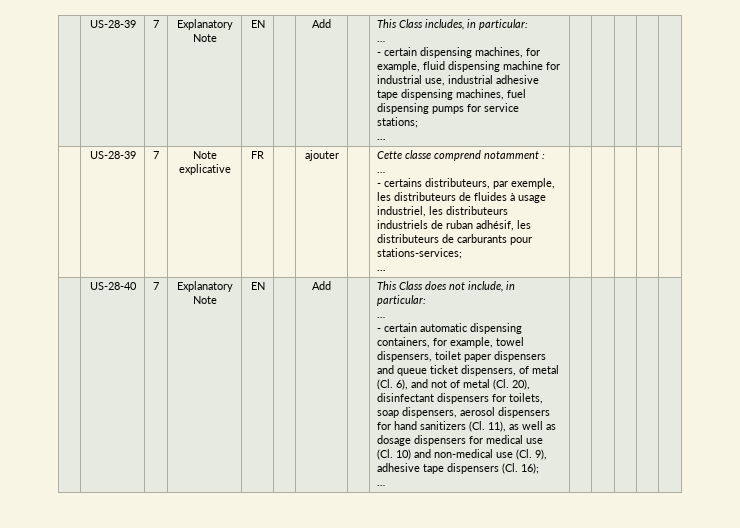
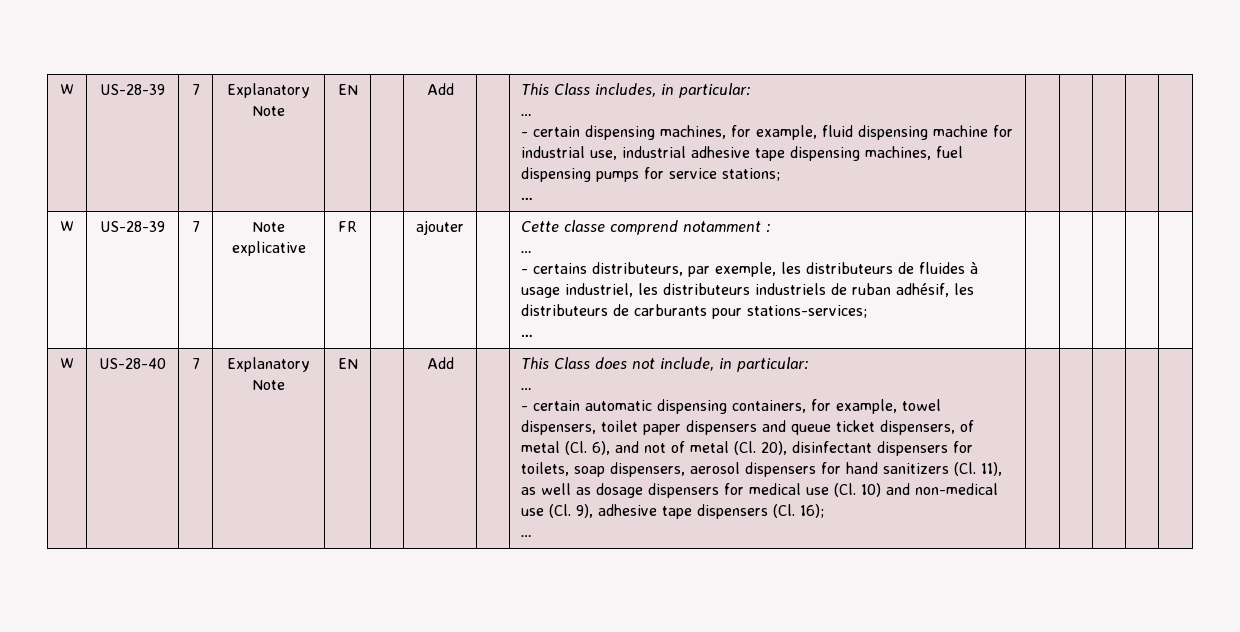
(89, 24) none -> [60,84,74,95] W
(387, 139) none -> [60,221,74,232] W
(387, 270) none -> [60,358,74,369] W

